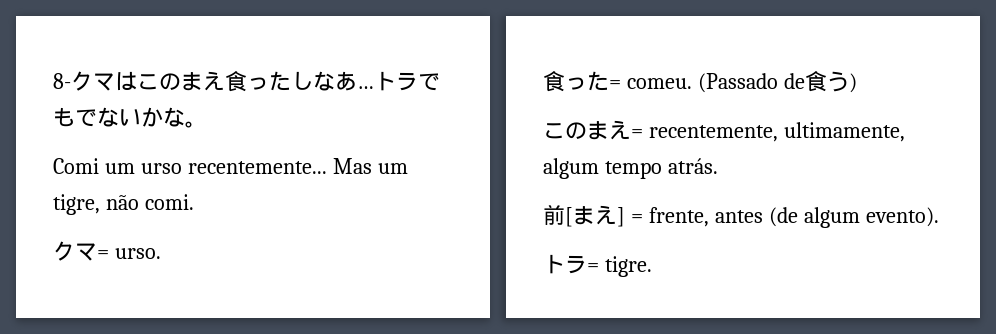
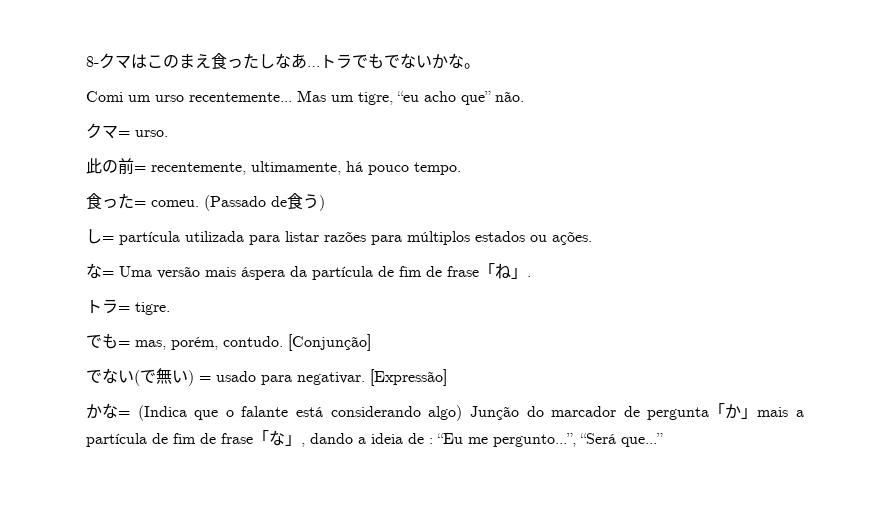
[105,194,194,210] não comi. -> [397,91,524,105] “eu acho que” não.
(161, 253) none -> [86,158,461,175] // 此の前= recentemente, ultimamente, há pouco tempo.
[543,120,905,142] [543,158,718,179] [543,204,939,228] [543,254,652,277] このまえ= recentemente, ultimamente, algum tempo atrás. // 前[まえ] = frente, antes (de algum evento). // トラ= tigre. -> [86,229,592,245] [86,263,531,280] [86,299,170,315] [86,333,371,351] [86,368,447,386] [86,403,805,421] [86,430,663,447] し= partícula utilizada para listar razões para múltiplos estados ou ações. // な= Uma versão mais áspera da partícula de fim de frase「ね」. // トラ= tigre. // でも= mas, porém, contudo. [Conjunção] // でない(で無い) = usado para negativar. [Expressão] // かな= (Indica que o falante está considerando algo) Junção do marcador de pergunta「か」mais a partícula de fim de frase「な」, dando a ideia de : “Eu me pergunto...”, “Será que...”

